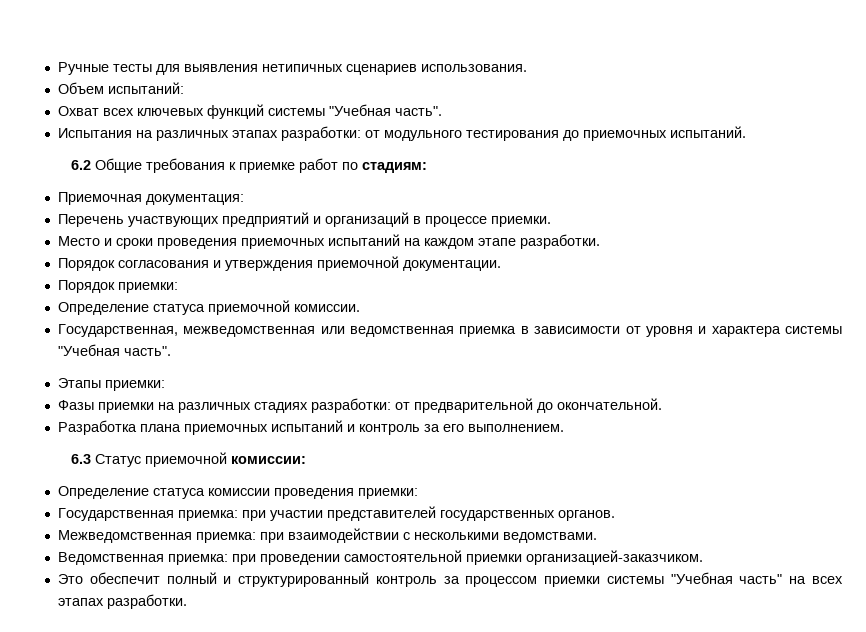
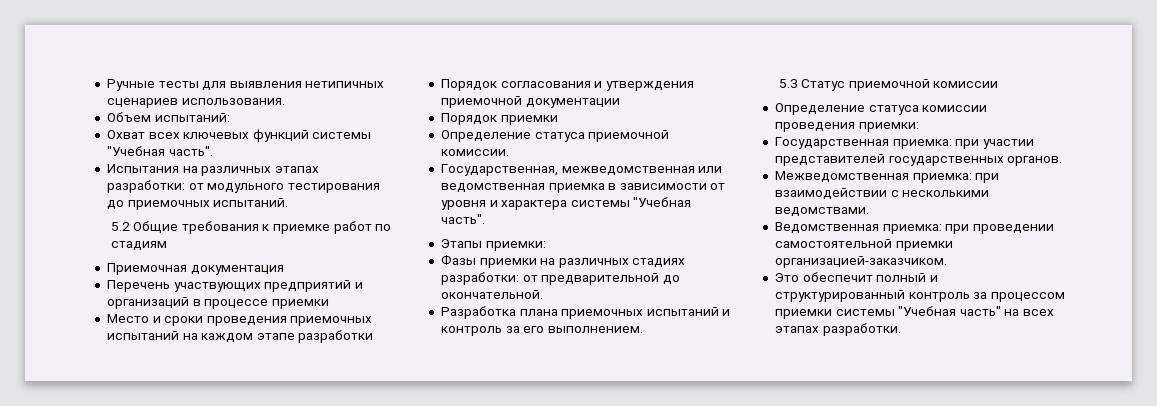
[70,160,91,170] 6.2 -> [110,222,130,231] 5.2
[361,162,427,173] стадиям: -> [110,241,167,251] стадиям
[145,194,244,205] документация: -> [190,265,284,275] документация
[490,216,551,227] приемки. -> [271,299,329,309] приемки
[519,234,600,249] разработки. -> [298,330,374,343] разработки
[402,260,501,271] [57,280,178,293] документации. // Порядок приемки: -> [525,98,620,108] [440,113,558,125] документации // Порядок приемки
[70,454,91,464] 6.3 -> [778,79,798,88] 5.3
[230,456,306,464] комиссии: -> [933,81,999,88] комиссии

